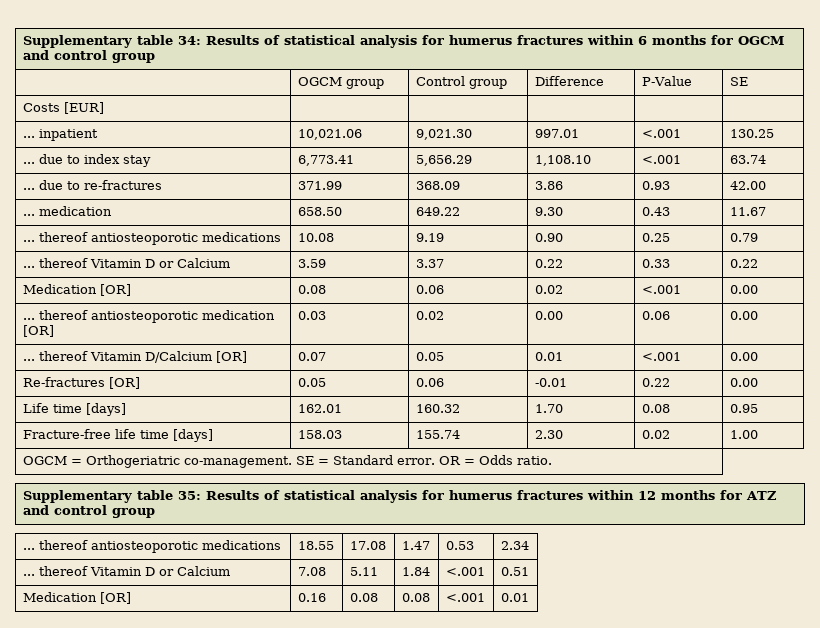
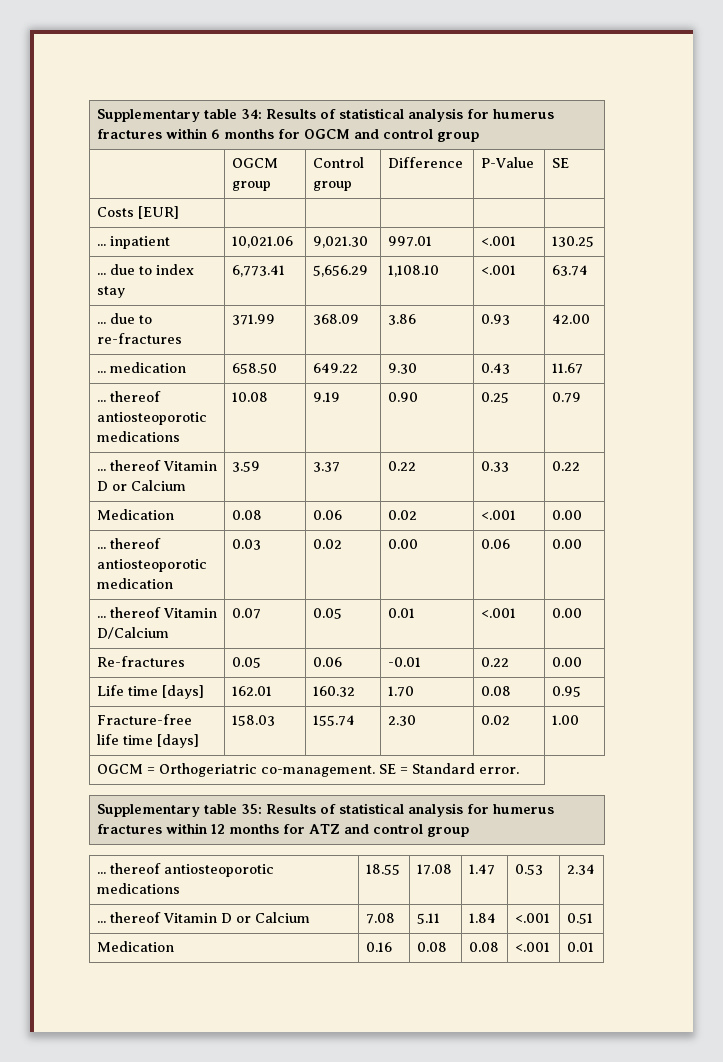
[99,284,131,296] [OR] -> (174, 514) none
[22,325,54,337] [OR] -> (173, 583) none
[215,351,247,363] [OR] -> (169, 633) none
[108,377,140,389] [OR] -> (185, 661) none
[438,455,552,465] OR = Odds ratio. -> (519, 770) none
[99,592,131,604] [OR] -> (174, 946) none

